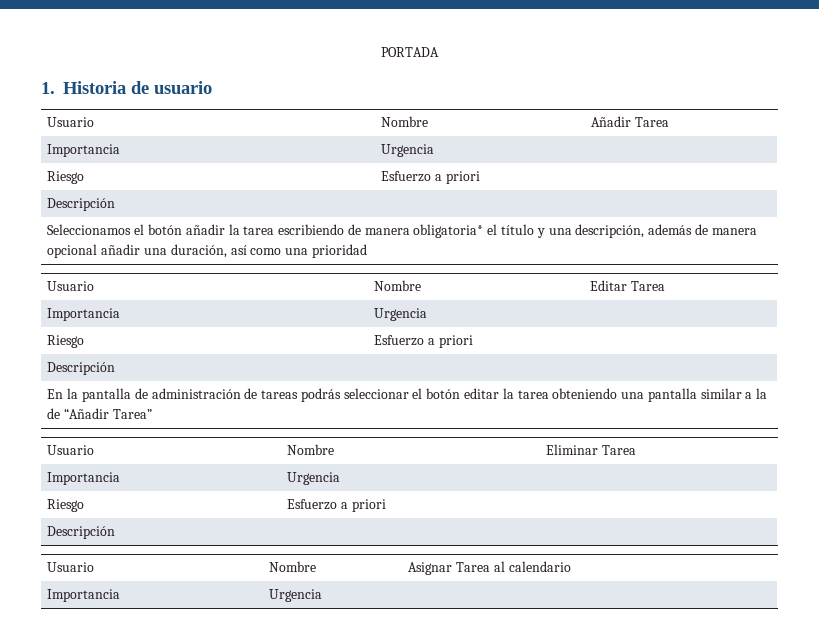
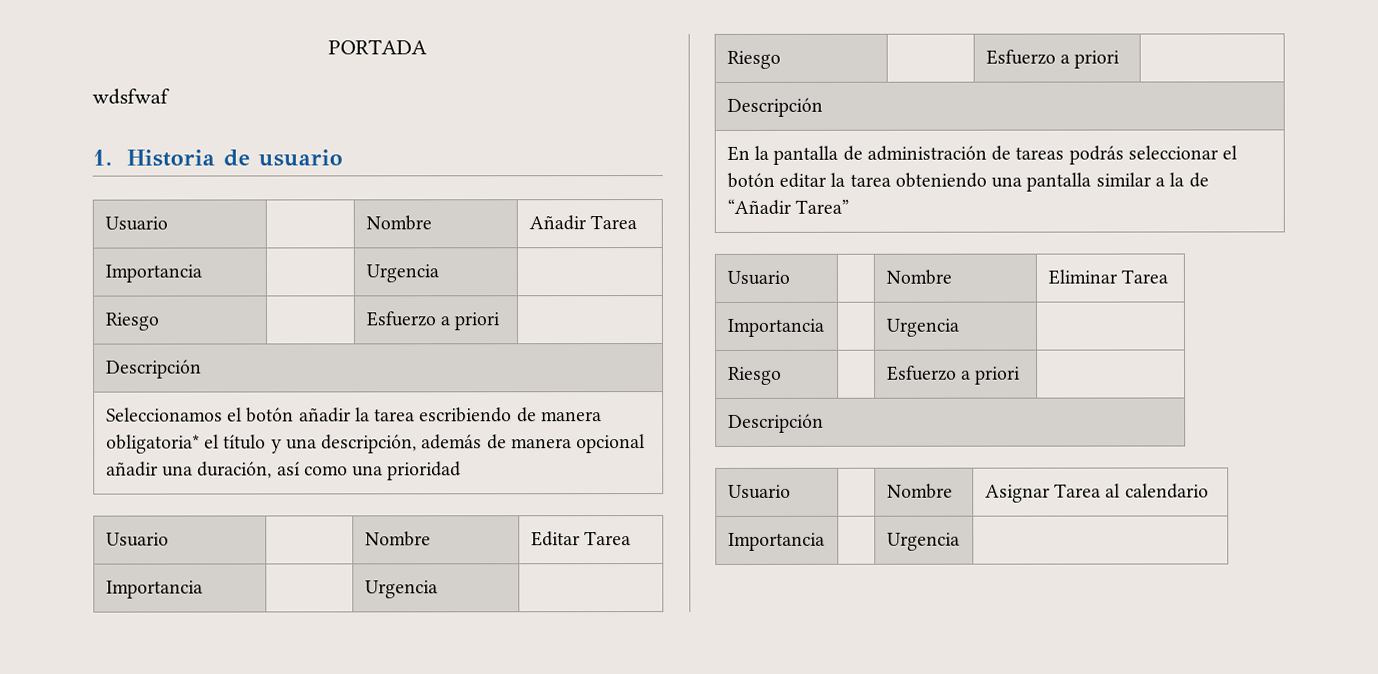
(439, 52) none -> [92,88,170,105] // wdsfwaf

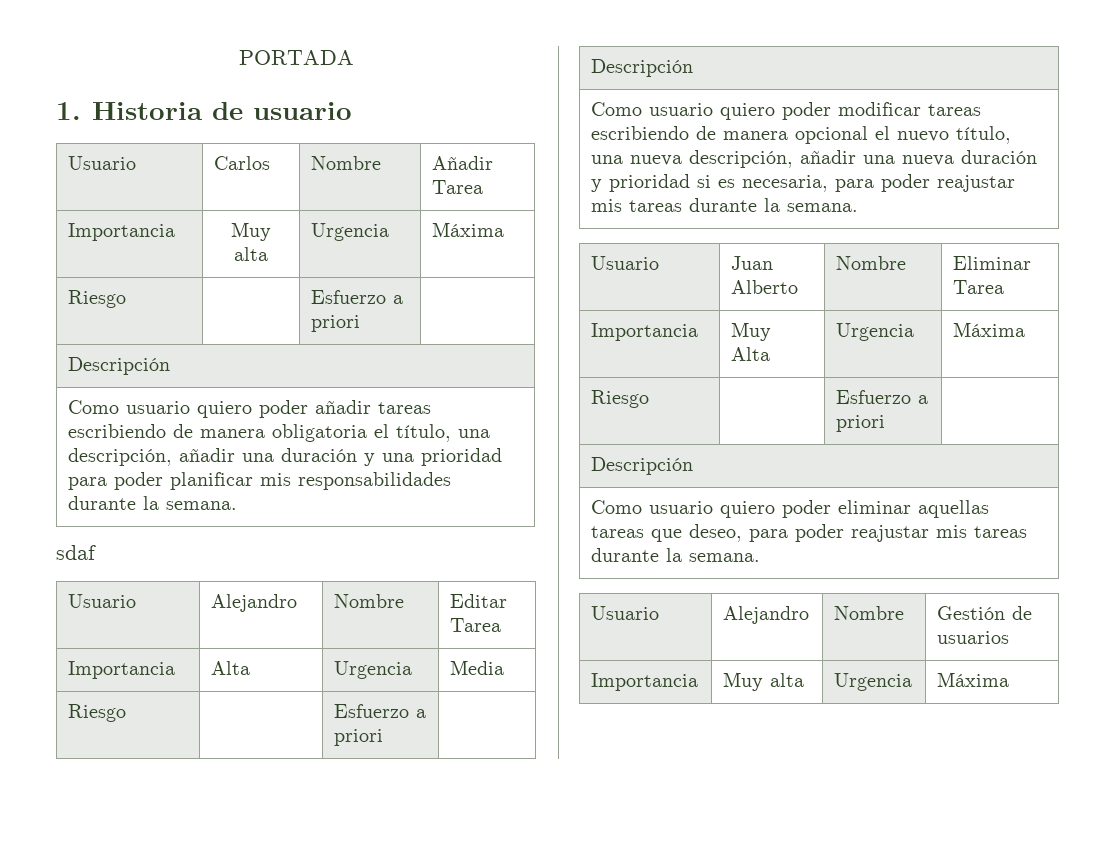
[92,88,170,105] // wdsfwaf -> (354, 57) none
(168, 223) none -> [214,156,271,170] Carlos
[365,264,439,283] [104,312,159,331] [365,311,501,331] [105,359,202,379] [105,407,602,423] [105,434,646,454] [105,461,462,481] [105,532,169,547] | Urgencia | // Riesgo | | Esfuerzo a priori | // Descripción // Seleccionamos el botón añadir la tarea escribiendo de manera obligatoria* el título y una descripción, además de manera opcional añadir una duración, así como una prioridad // Usuario | -> [231,222,271,241] [234,247,268,261] [311,223,390,241] [432,222,505,237] [68,290,127,308] [311,290,404,304] [311,315,361,332] [68,357,171,375] [68,400,432,418] [68,424,491,442] [68,448,503,466] [68,472,452,490] [68,496,238,510] [56,545,96,560] [68,594,137,608] [211,594,298,612] Muy alta | Urgencia | Máxima // Riesgo | | Esfuerzo a priori | // Descripción // Como usuario quiero poder añadir tareas escribiendo de manera obligatoria el título, una descripción, añadir una duración y una prioridad para poder planificar mis responsabilidades durante la semana. // sdaf // Usuario | Alejandro
[364,580,438,599] [726,50,781,69] [985,49,1121,69] [726,97,823,117] [726,145,1238,165] [726,172,1209,192] [726,198,850,215] [726,270,790,285] | Urgencia | // Riesgo | | Esfuerzo a priori | // Descripción // En la pantalla de administración de tareas podrás seleccionar el botón editar la tarea obteniendo una pantalla similar a la de “Añadir Tarea” // Usuario | -> [211,661,251,675] [334,661,413,679] [450,660,505,675] [68,704,127,722] [334,704,427,718] [334,729,384,746] [591,59,694,77] [591,102,982,120] [591,126,1012,144] [591,150,1038,168] [591,174,1016,192] [591,198,859,212] [591,256,660,270] [731,256,774,270] [731,280,799,294] Alta | Urgencia | Media // Riesgo | | Esfuerzo a priori | // Descripción // Como usuario quiero poder modificar tareas escribiendo de manera opcional el nuevo título, una nueva descripción, añadir una nueva duración y prioridad si es necesaria, para poder reajustar mis tareas durante la semana. // Usuario | Juan Alberto
[885,318,959,337] [727,366,782,385] [886,365,1022,385] [727,413,824,433] [727,484,791,499] [886,483,953,499] [984,483,1209,503] [727,532,825,551] [886,532,960,551] | Urgencia | // Riesgo | | Esfuerzo a priori | // Descripción // Usuario | | Nombre | Asignar Tarea al calendario // Importancia | | Urgencia | -> [731,322,772,341] [731,347,771,361] [836,323,915,341] [953,322,1026,337] [591,390,650,408] [836,390,929,404] [836,415,886,432] [591,457,694,475] [591,500,990,518] [591,524,1028,542] [591,548,761,562] [591,606,660,620] [723,606,810,624] [834,606,905,620] [937,606,1033,620] [937,631,1010,644] [591,673,699,691] [723,672,805,691] [834,673,913,691] [937,672,1010,687] Muy Alta | Urgencia | Máxima // Riesgo | | Esfuerzo a priori | // Descripción // Como usuario quiero poder eliminar aquellas tareas que deseo, para poder reajustar mis tareas durante la semana. // Usuario | Alejandro | Nombre | Gestión de usuarios // Importancia | Muy alta | Urgencia | Máxima

